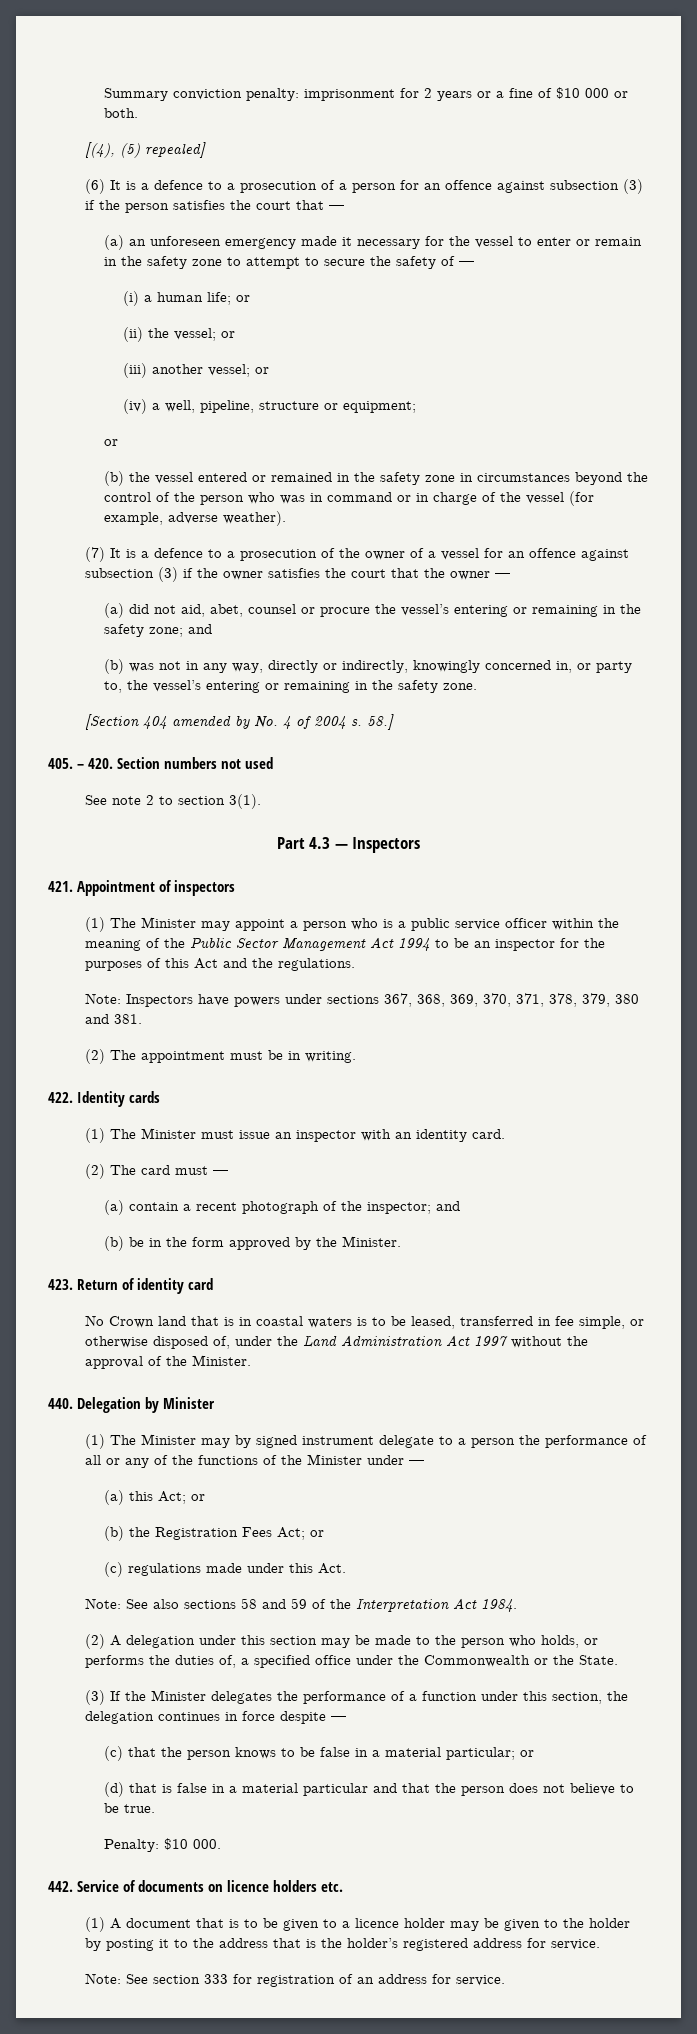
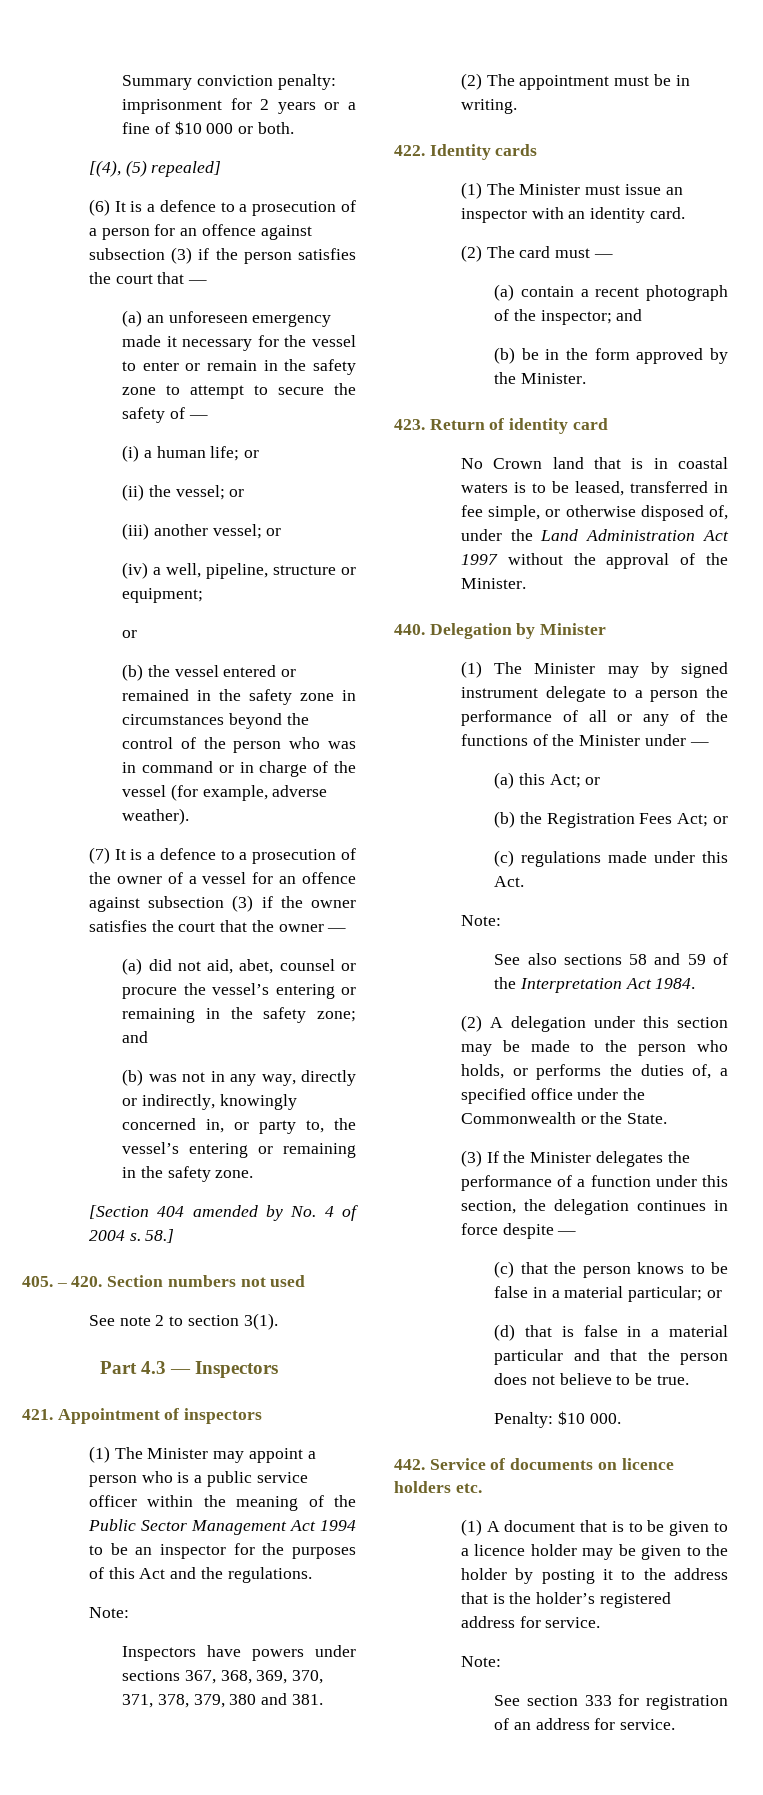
(122, 998) none -> (129, 1612) //
(122, 1603) none -> (501, 920) //
(122, 1978) none -> (501, 1661) //

